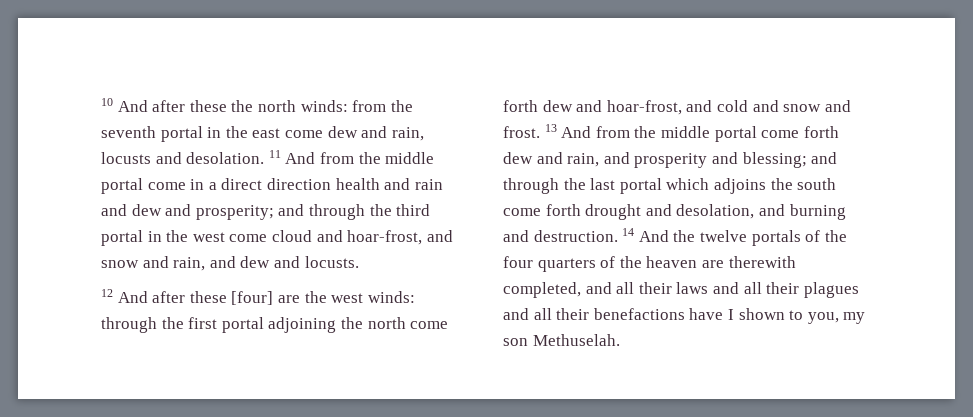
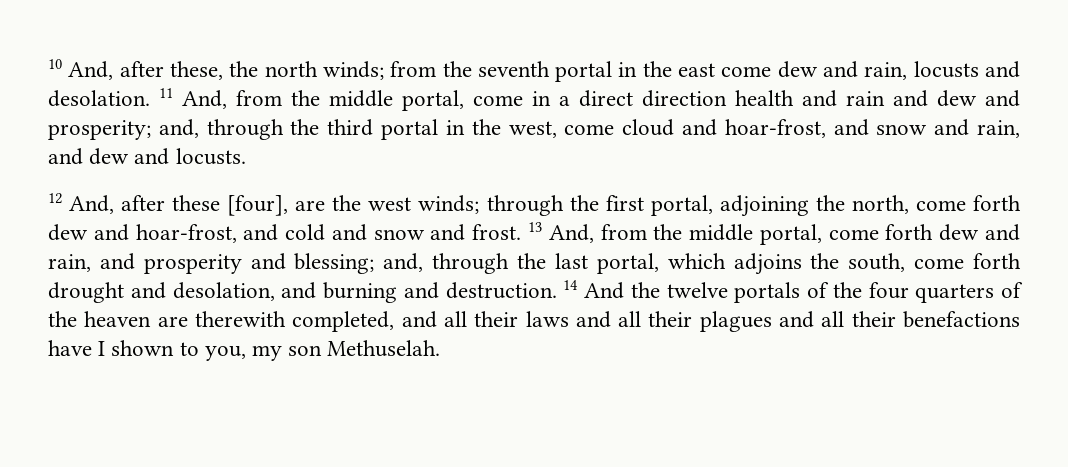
[117,100,348,112] And after these the north winds: -> [68,61,384,80] And, after these, the north winds;
[285,152,435,164] [101,178,143,194] And from the middle portal -> [182,90,464,111] And, from the middle portal,
[278,204,305,216] and -> [158,119,199,138] and,
[192,232,225,242] west -> [508,121,557,138] west,
[117,291,274,305] And after these [four] -> [69,195,289,216] And, after these [four],
[367,291,415,303] winds: -> [418,195,480,214] winds;
[221,317,264,333] portal -> [650,195,713,216] portal,
[367,317,406,329] north -> [851,195,909,214] north,
[561,126,757,142] And from the middle portal -> [548,224,822,245] And, from the middle portal,
[811,152,838,164] and -> [383,253,424,272] and,
[619,178,662,194] portal -> [596,253,659,274] portal,
[797,178,837,190] south -> [848,253,906,272] south,

